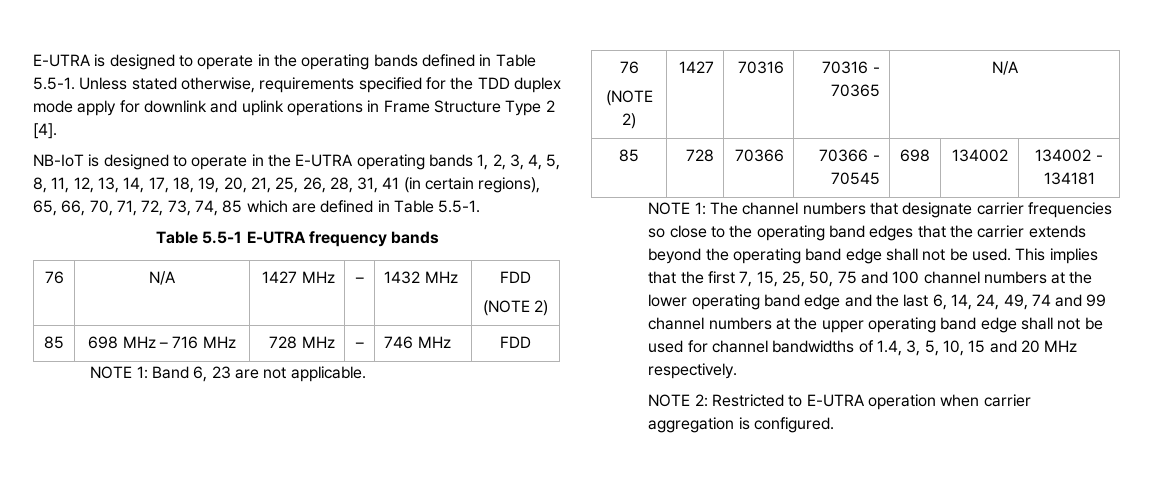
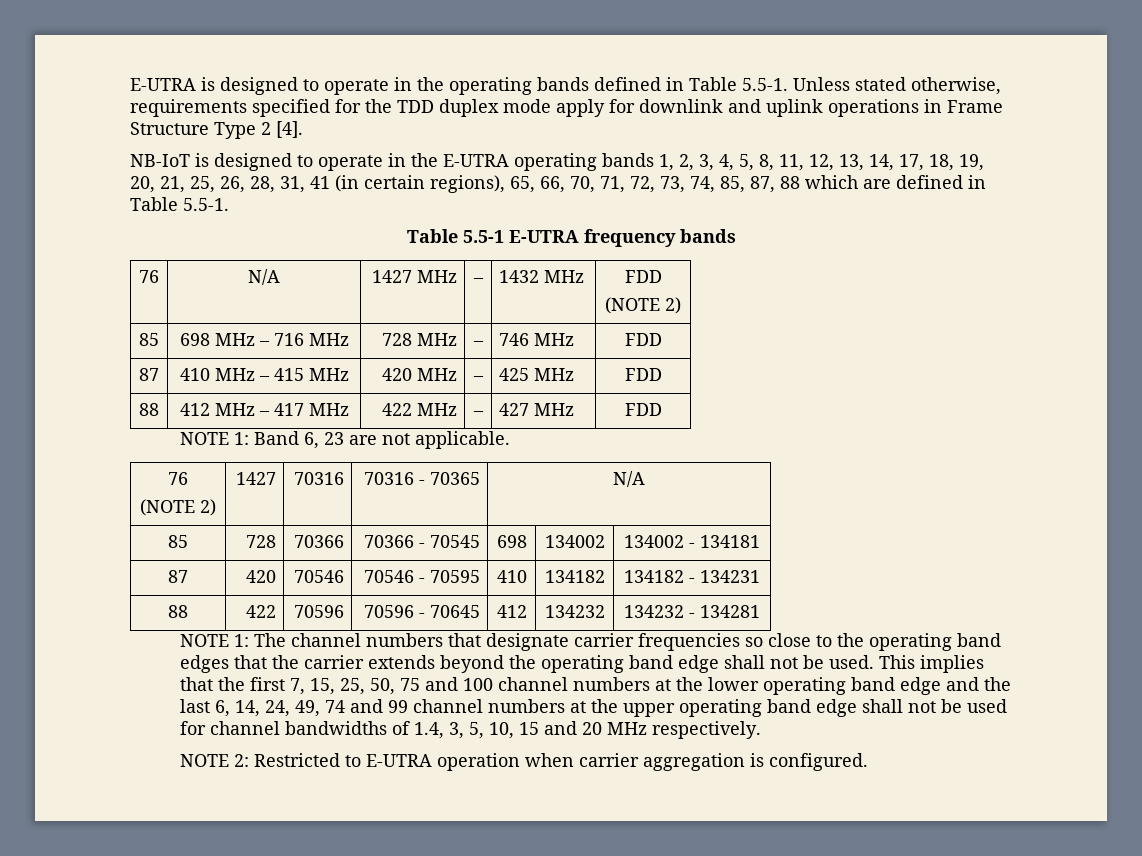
[222,200,243,213] 85 -> [720,176,800,193] 85, 87, 88
(531, 342) none -> [139,368,159,381] [179,368,349,381] [381,368,457,381] [472,376,484,381] [499,368,575,381] [624,368,662,381] [139,403,159,416] [179,403,349,416] [381,403,457,416] [472,411,484,416] [499,403,575,416] [624,403,662,416] // 87 | 410 MHz – 415 MHz | 420 MHz | – | 425 MHz | FDD // 88 | 412 MHz – 417 MHz | 422 MHz | – | 427 MHz | FDD
(1095, 178) none -> [168,570,188,583] [245,570,276,583] [293,570,344,583] [363,570,480,583] [496,570,527,583] [544,570,605,583] [624,570,760,583] [168,605,188,618] [245,605,276,618] [293,605,344,618] [363,605,480,618] [496,605,527,618] [544,605,605,618] [624,605,760,618] // 87 | 420 | 70546 | 70546 - 70595 | 410 | 134182 | 134182 - 134231 // 88 | 422 | 70596 | 70596 - 70645 | 412 | 134232 | 134232 - 134281

